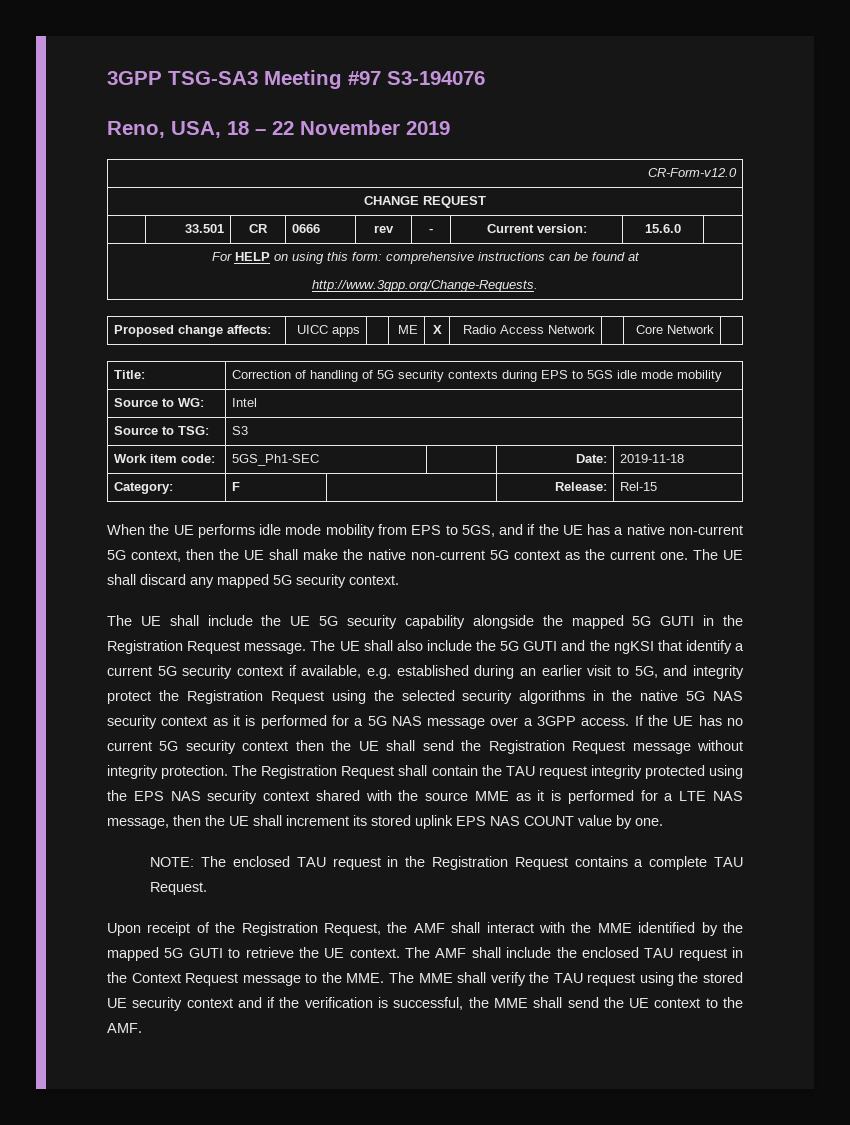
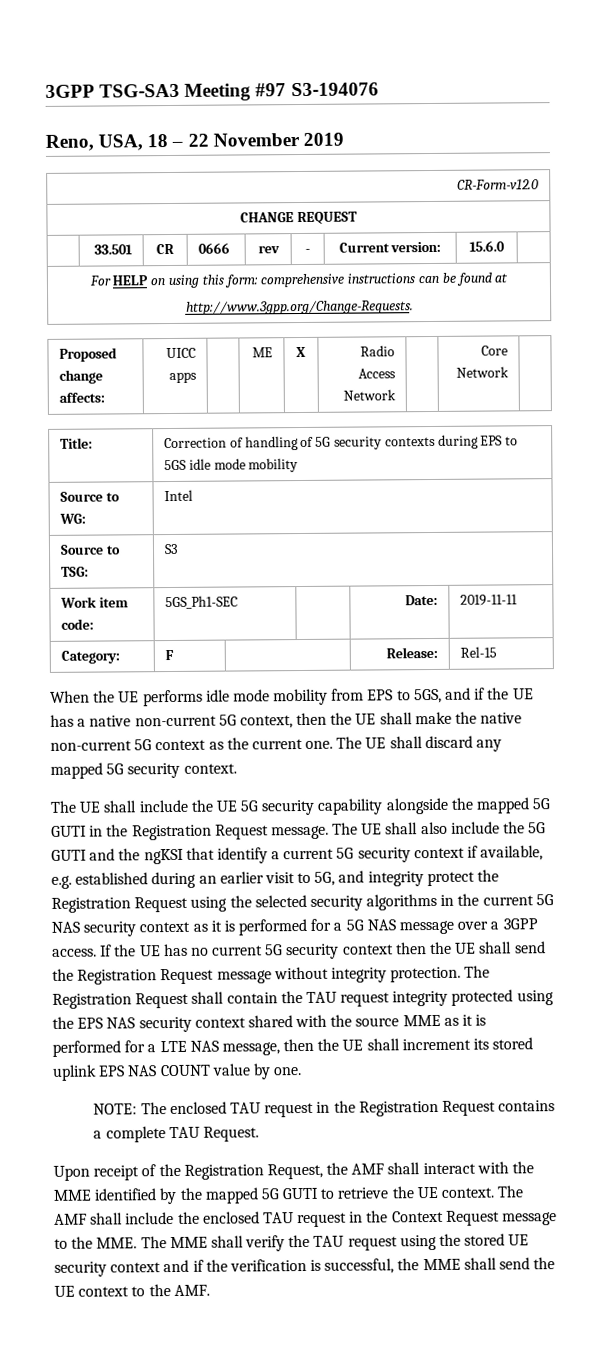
[620,454,685,463] 2019-11-18 -> [460,594,519,606] 2019-11-11
[640,690,679,701] native -> [482,895,534,906] current

